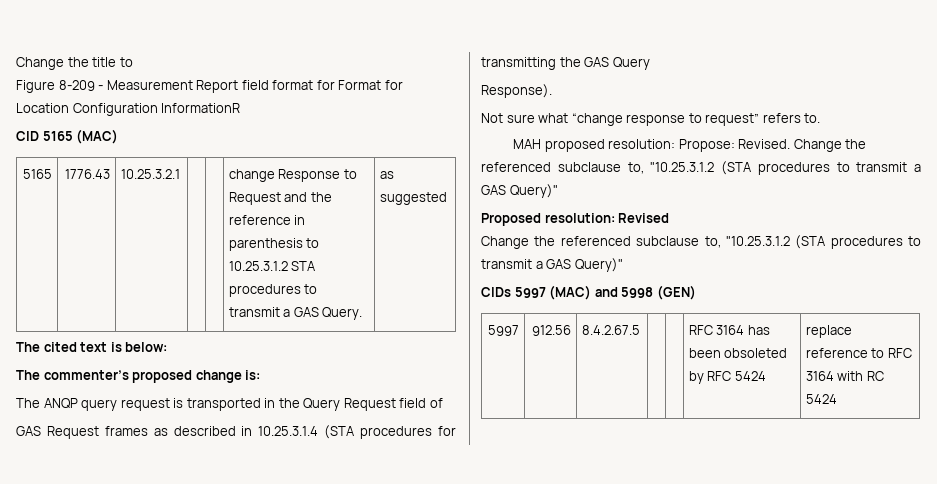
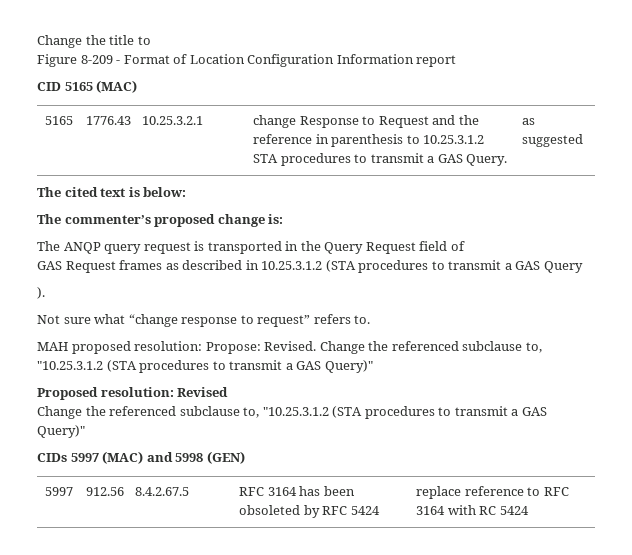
[106,80,403,93] [16,103,241,116] Measurement Report field format for Format for Location Configuration InformationR -> [123,54,457,67] Format of Location Configuration Information report
[258,425,456,439] [481,57,581,70] 10.25.3.1.4 (STA procedures for transmitting the -> [261,260,512,273] 10.25.3.1.2 (STA procedures to transmit a
[481,84,552,98] Response). -> [37,287,45,299] ).

